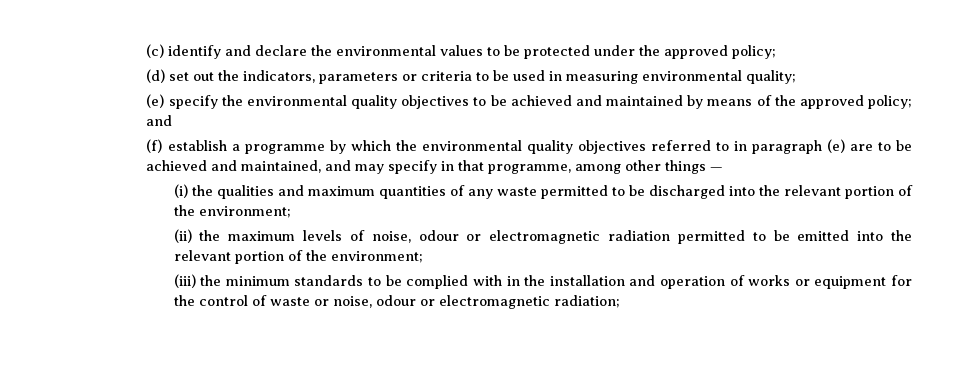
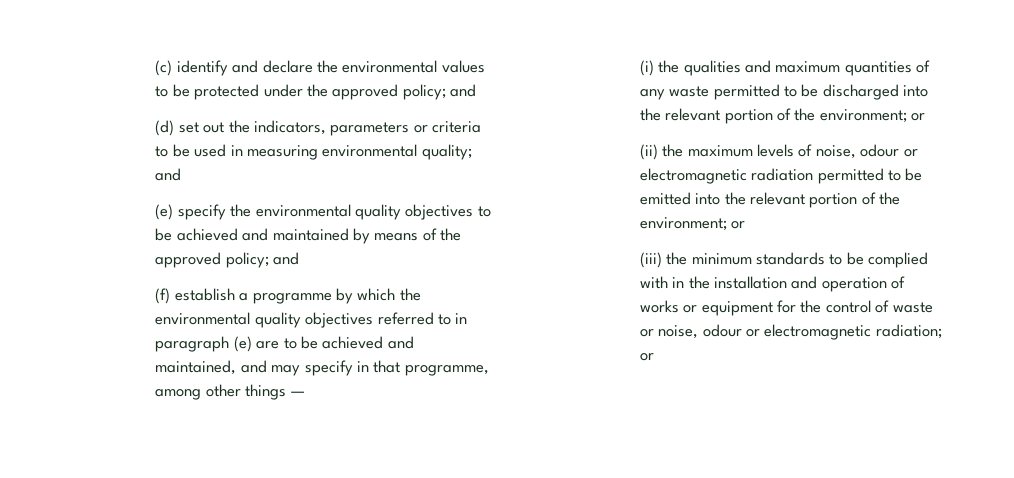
(777, 52) none -> [450,84,477,97] and
(797, 77) none -> [155,168,182,181] and
(291, 212) none -> [911,113,926,121] or
(423, 257) none -> [731,221,746,229] or
(620, 301) none -> [639,353,654,361] or

